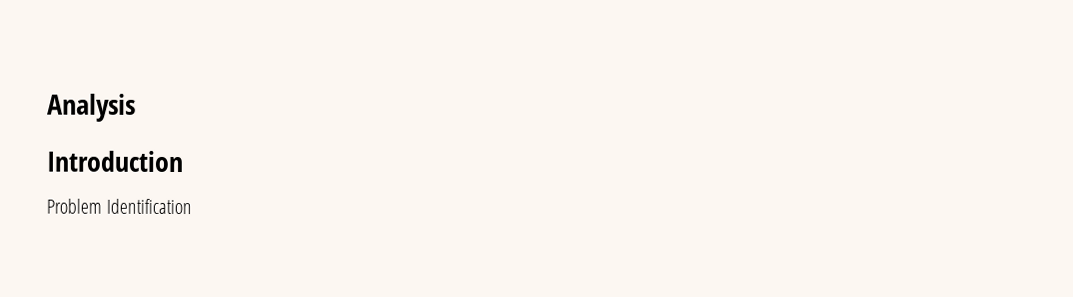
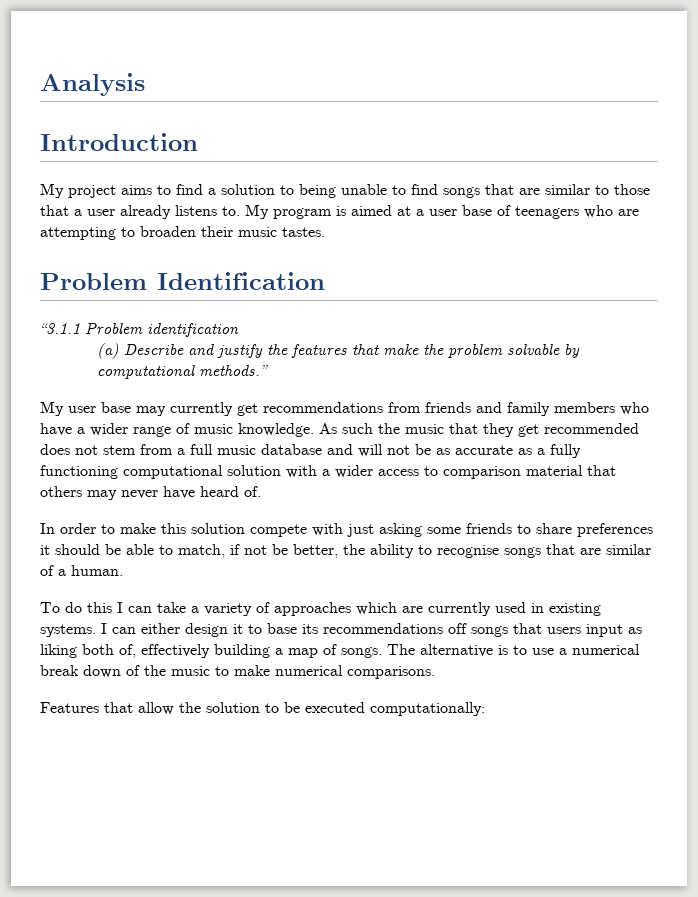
[46,198,193,215] Problem Identification -> [40,183,650,198] [40,204,639,219] [40,226,325,240] [40,272,325,290] [40,322,239,337] [96,343,580,359] [96,365,268,379] [40,401,649,416] [40,423,639,437] [40,444,581,458] [40,465,616,479] [40,486,261,500] [40,523,653,537] [40,544,651,558] [40,565,123,576] [40,602,601,616] [40,623,642,637] [40,644,640,658] [40,665,435,679] [40,702,485,716] My project aims to find a solution to being unable to find songs that are similar to those that a user already listens to. My program is aimed at a user base of teenagers who are attempting to broaden their music tastes. // Problem Identification // “3.1.1 Problem identification // (a) Describe and justify the features that make the problem solvable by computational methods.” // My user base may currently get recommendations from friends and family members who have a wider range of music knowledge. As such the music that they get recommended does not stem from a full music database and will not be as accurate as a fully functioning computational solution with a wider access to comparison material that others may never have heard of. // In order to make this solution compete with just asking some friends to share preferences it should be able to match, if not be better, the ability to recognise songs that are similar of a human. // To do this I can take a variety of approaches which are currently used in existing systems. I can either design it to base its recommendations off songs that users input as liking both of, effectively building a map of songs. The alternative is to use a numerical break down of the music to make numerical comparisons. // Features that allow the solution to be executed computationally:

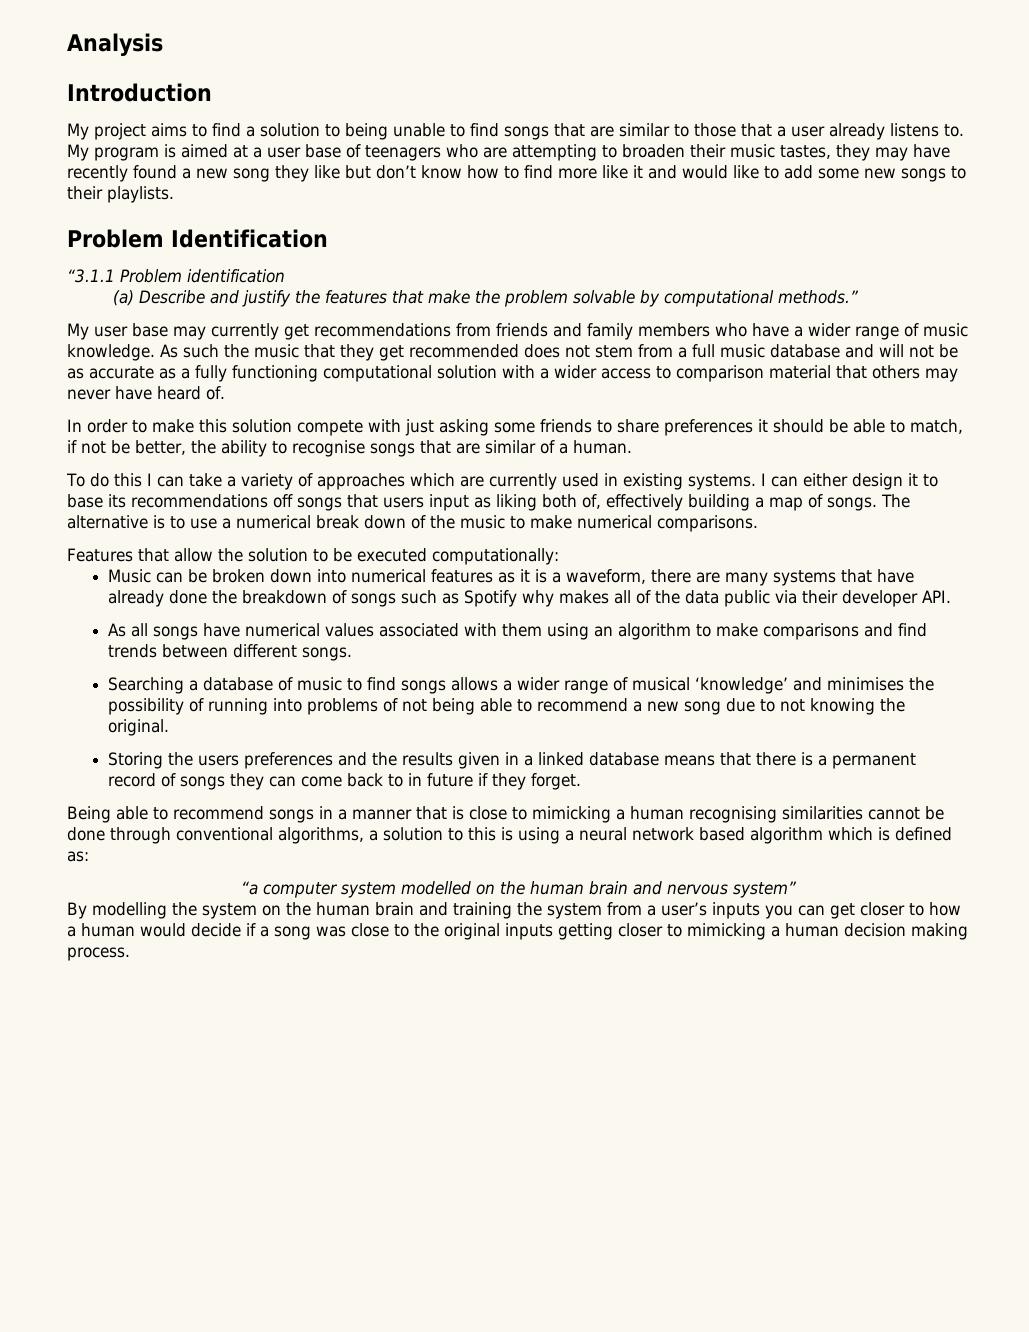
[282,227,325,237] tastes. -> [780,144,950,161] [67,165,966,182] [67,186,174,203] tastes, they may have recently found a new song they like but don’t know how to find more like it and would like to add some new songs to their playlists.
(485, 709) none -> [108,569,915,586] [108,590,952,607] [108,623,928,640] [108,644,353,661] [108,677,935,694] [108,698,906,715] [108,719,170,736] [108,752,917,769] [108,773,582,790] [67,806,944,823] [67,827,952,844] [67,851,89,862] [240,881,797,898] [67,902,961,919] [67,923,968,940] [67,947,130,961] // Music can be broken down into numerical features as it is a waveform, there are many systems that have already done the breakdown of songs such as Spotify why makes all of the data public via their developer API. // As all songs have numerical values associated with them using an algorithm to make comparisons and find trends between different songs. // Searching a database of music to find songs allows a wider range of musical ‘knowledge’ and minimises the possibility of running into problems of not being able to recommend a new song due to not knowing the original. // Storing the users preferences and the results given in a linked database means that there is a permanent record of songs they can come back to in future if they forget. // Being able to recommend songs in a manner that is close to mimicking a human recognising similarities cannot be done through conventional algorithms, a solution to this is using a neural network based algorithm which is defined as: // “a computer system modelled on the human brain and nervous system” // By modelling the system on the human brain and training the system from a user’s inputs you can get closer to how a human would decide if a song was close to the original inputs getting closer to mimicking a human decision making process.

